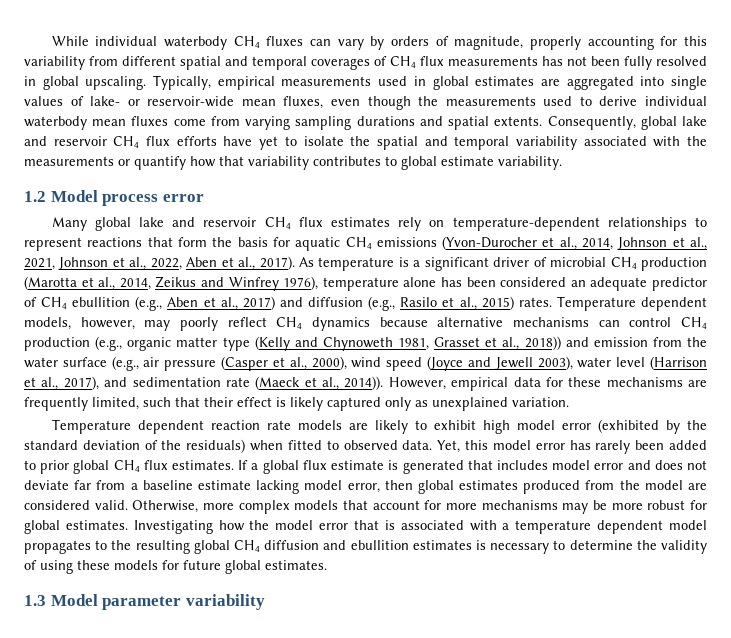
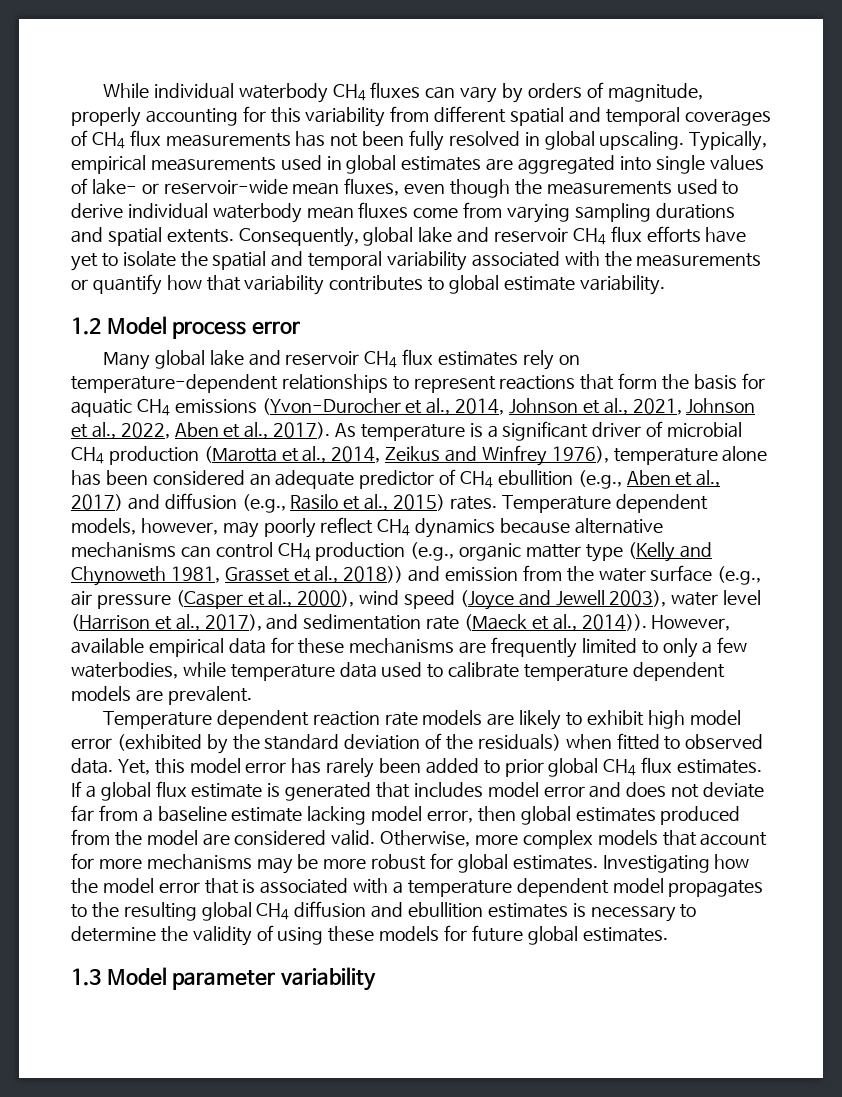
(446, 383) none -> [71,638,144,654] available
[92,397,569,411] limited, such that their effect is likely captured only as unexplained variation. -> [581,637,748,658] [71,662,725,681] [71,686,252,705] limited to only a few waterbodies, while temperature data used to calibrate temperature dependent models are prevalent.

